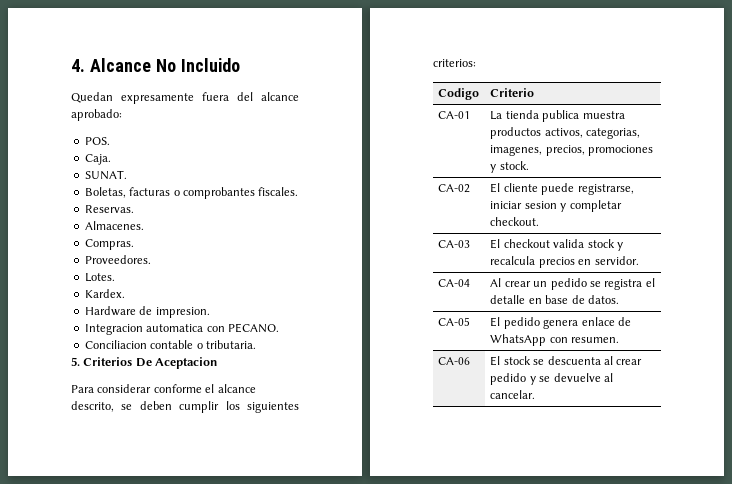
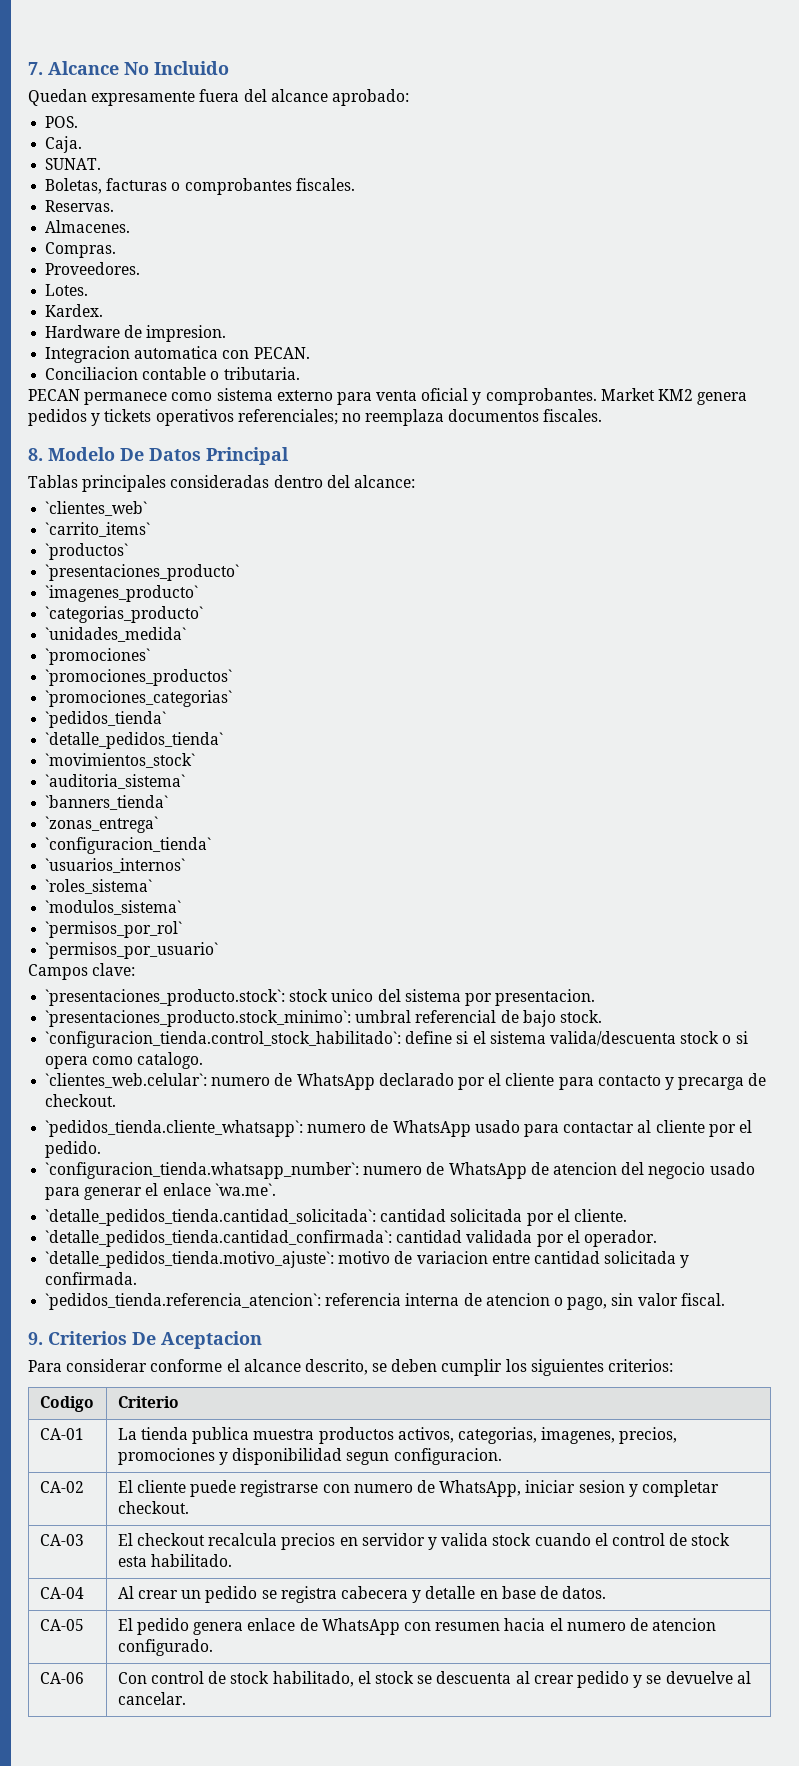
[71,59,85,72] 4. -> [28,62,43,75] 7.
[227,323,279,333] PECANO. -> [253,347,310,359] PECAN.
[71,357,80,366] 5. -> [28,388,748,405] [28,409,603,426] [28,447,289,465] [28,475,415,492] [45,501,148,516] [45,522,151,537] [45,543,129,560] [45,564,240,581] [45,585,199,602] [45,606,204,623] [45,627,187,642] [45,648,151,665] [45,669,233,686] [45,690,233,707] [45,711,167,728] [45,732,224,749] [45,753,196,768] [45,774,186,789] [45,795,169,810] [45,816,159,833] [45,837,212,854] [45,858,186,873] [45,879,153,894] [45,900,182,915] [45,921,183,938] [45,942,219,959] [28,963,136,980] [45,989,596,1006] [45,1010,602,1027] [45,1031,748,1048] [45,1052,204,1069] [45,1073,767,1090] [45,1094,117,1107] [45,1120,752,1137] [45,1141,102,1158] [45,1162,755,1179] [45,1183,276,1200] [45,1209,627,1226] [45,1230,657,1247] [45,1251,690,1268] [45,1272,138,1285] [45,1293,725,1310] [28,1332,43,1345] PECAN permanece como sistema externo para venta oficial y comprobantes. Market KM2 genera pedidos y tickets operativos referenciales; no reemplaza documentos fiscales. // 8. Modelo De Datos Principal // Tablas principales consideradas dentro del alcance: // `clientes_web` // `carrito_items` // `productos` // `presentaciones_producto` // `imagenes_producto` // `categorias_producto` // `unidades_medida` // `promociones` // `promociones_productos` // `promociones_categorias` // `pedidos_tienda` // `detalle_pedidos_tienda` // `movimientos_stock` // `auditoria_sistema` // `banners_tienda` // `zonas_entrega` // `configuracion_tienda` // `usuarios_internos` // `roles_sistema` // `modulos_sistema` // `permisos_por_rol` // `permisos_por_usuario` // Campos clave: // `presentaciones_producto.stock`: stock unico del sistema por presentacion. // `presentaciones_producto.stock_minimo`: umbral referencial de bajo stock. // `configuracion_tienda.control_stock_habilitado`: define si el sistema valida/descuenta stock o si opera como catalogo. // `clientes_web.celular`: numero de WhatsApp declarado por el cliente para contacto y precarga de checkout. // `pedidos_tienda.cliente_whatsapp`: numero de WhatsApp usado para contactar al cliente por el pedido. // `configuracion_tienda.whatsapp_number`: numero de WhatsApp de atencion del negocio usado para generar el enlace `wa.me`. // `detalle_pedidos_tienda.cantidad_solicitada`: cantidad solicitada por el cliente. // `detalle_pedidos_tienda.cantidad_confirmada`: cantidad validada por el operador. // `detalle_pedidos_tienda.motivo_ajuste`: motivo de variacion entre cantidad solicitada y confirmada. // `pedidos_tienda.referencia_atencion`: referencia interna de atencion o pago, sin valor fiscal. // 9.
[499,161,529,170] stock. -> [232,1448,502,1465] disponibilidad segun configuracion.
[577,184,634,195] registrarse, -> [240,1480,522,1497] registrarse con numero de WhatsApp,
[553,239,623,251] [490,256,639,268] valida stock y recalcula precios en servidor. -> [208,1533,731,1550] [117,1554,233,1567] recalcula precios en servidor y valida stock cuando el control de stock esta habilitado.
[645,278,655,287] el -> [341,1586,422,1603] cabecera y
[571,337,620,343] [438,357,471,365] [490,356,501,366] resumen. // CA-06 | El -> [435,1618,717,1631] [117,1639,213,1656] [39,1672,84,1684] [117,1671,371,1687] resumen hacia el numero de atencion configurado. // CA-06 | Con control de stock habilitado, el

